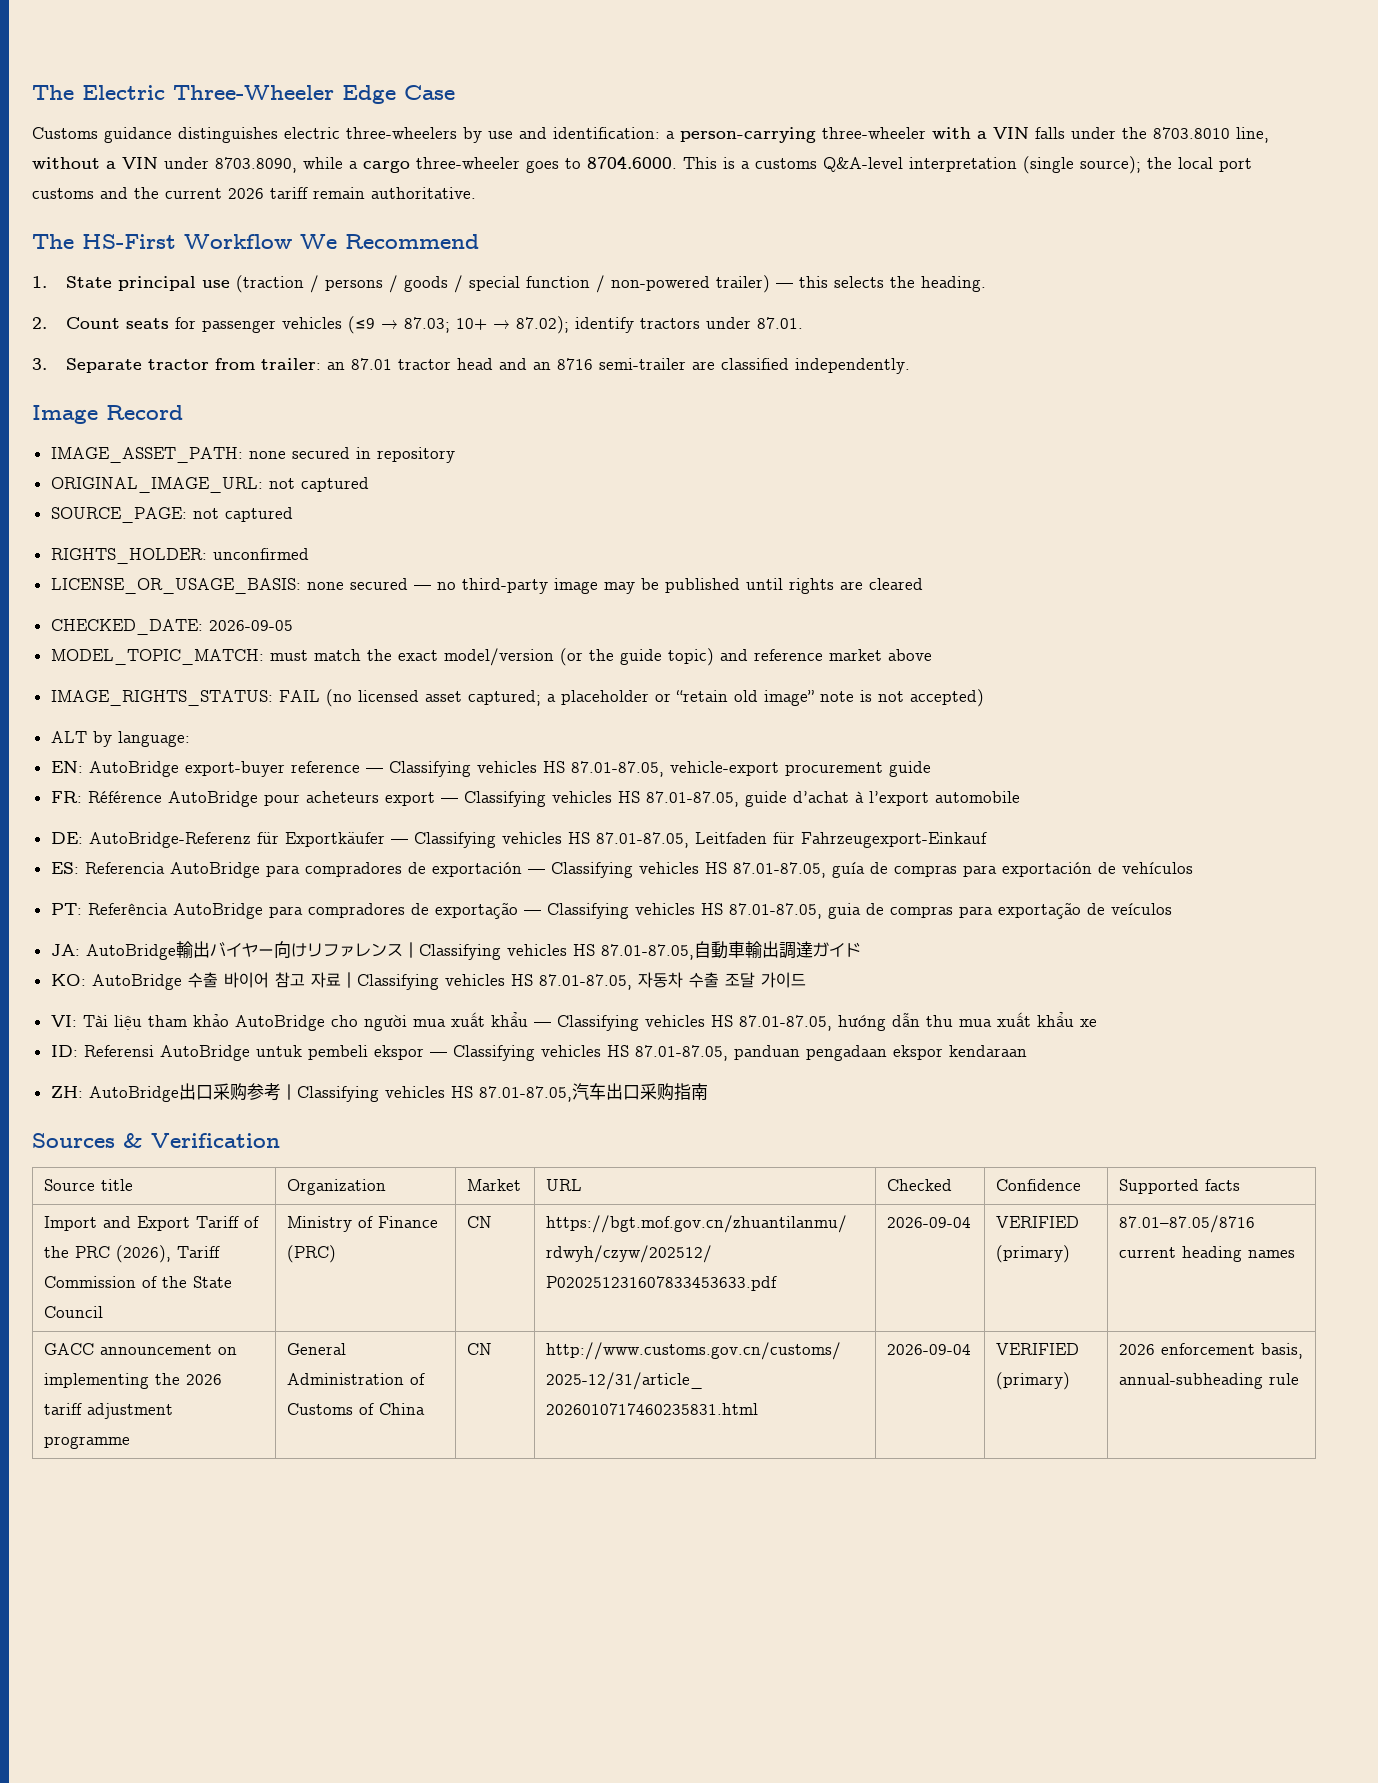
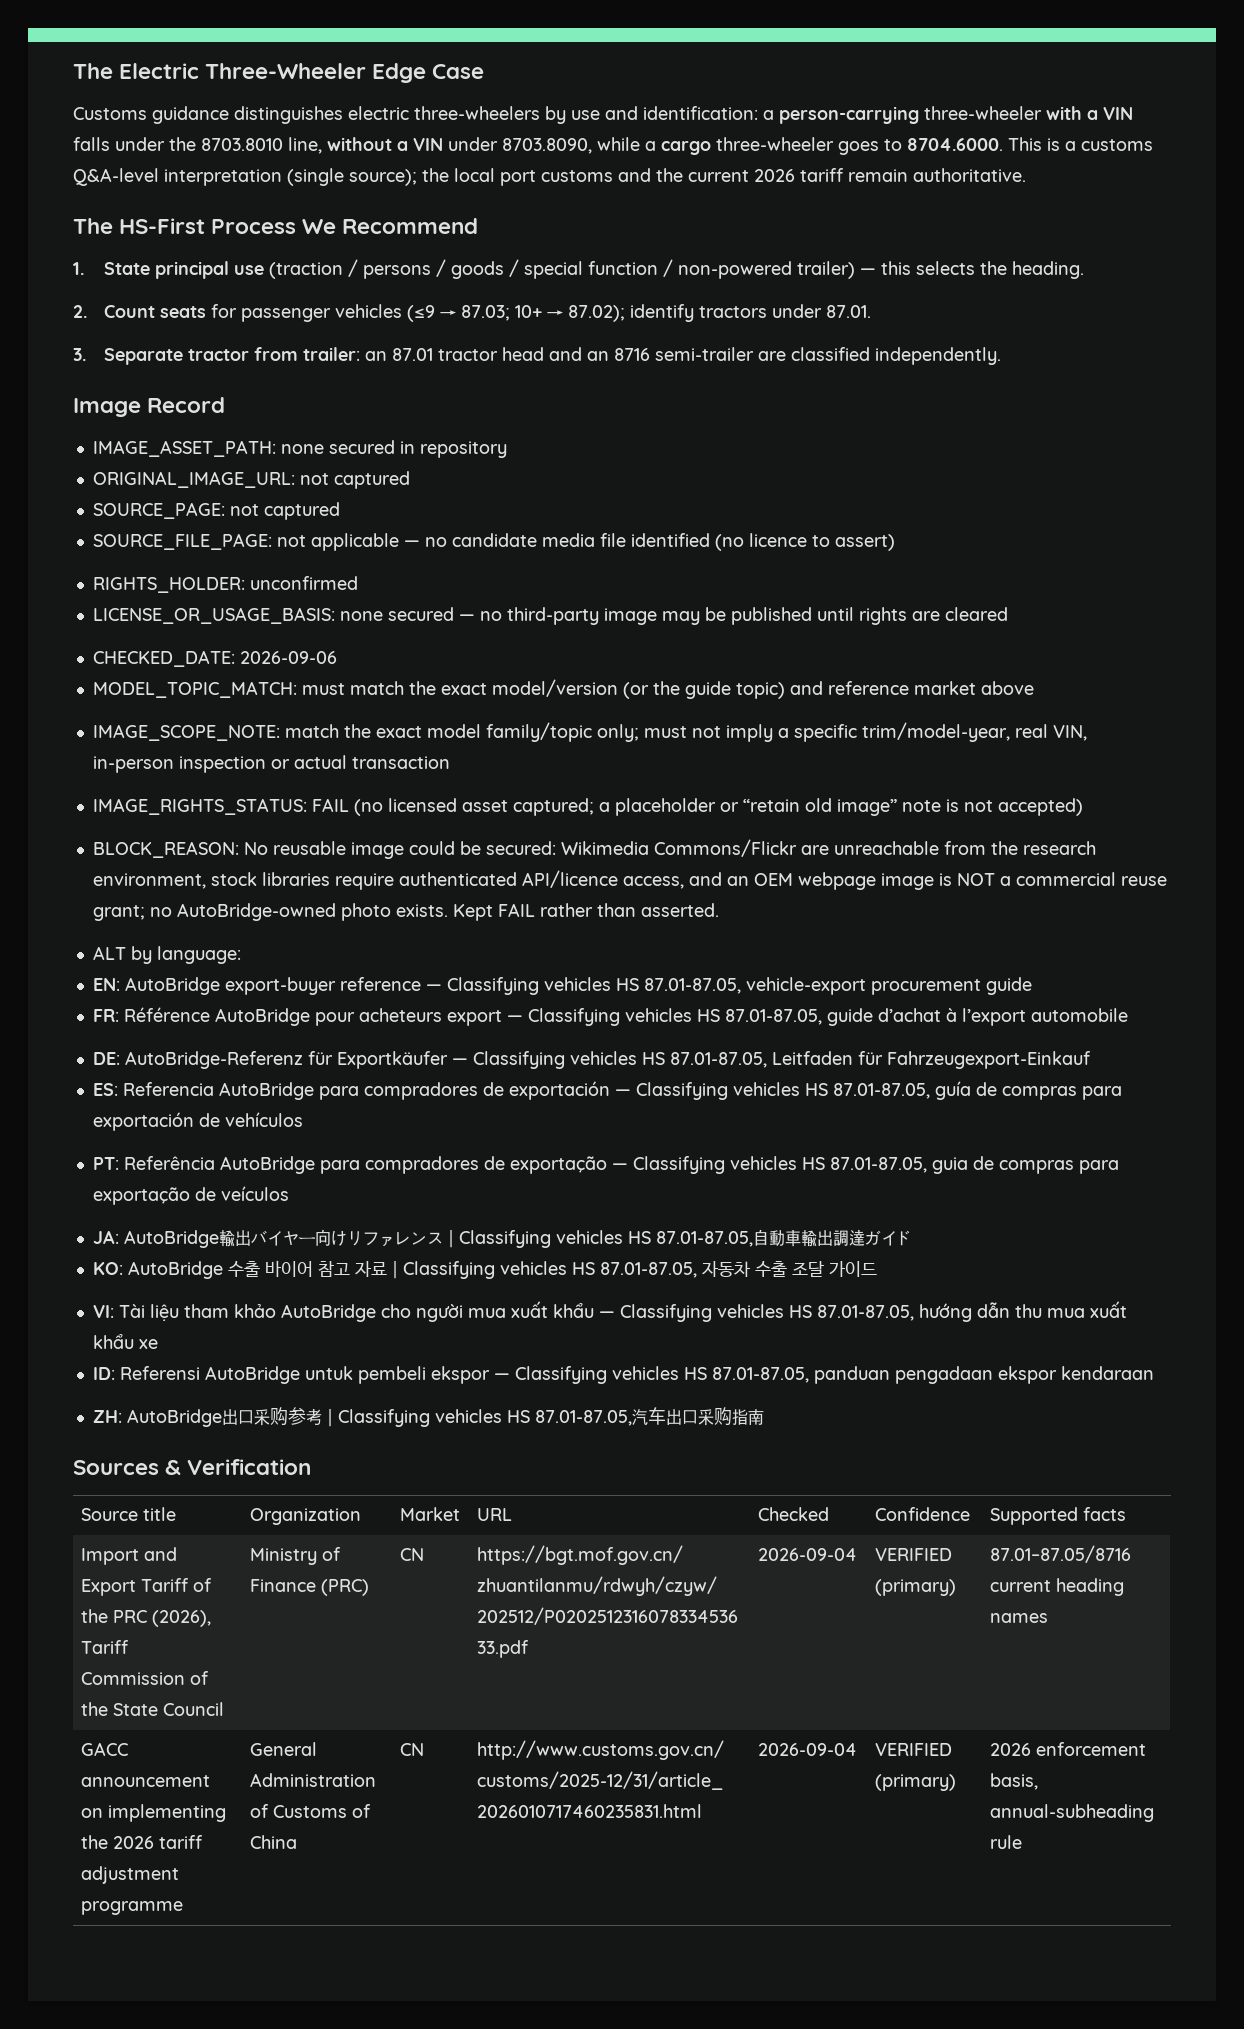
[184,234,292,249] Workflow -> [211,219,297,234] Process
(293, 514) none -> [92,533,895,551] // SOURCE_FILE_PAGE: not applicable — no candidate media file identified (no licence to assert)
[208,620,293,631] 2026-09-05 -> [239,651,337,664] 2026-09-06
(932, 655) none -> [92,722,1087,742] [92,755,450,773] // IMAGE_SCOPE_NOTE: match the exact model family/topic only; must not imply a specific trim/model-year, real VIN, in-person inspection or actual transaction
(984, 698) none -> [92,839,1096,859] [92,870,1167,890] [92,903,719,921] // BLOCK_REASON: No reusable image could be secured: Wikimedia Commons/Flickr are unreachable from the research environment, stock libraries require authenticated API/licence access, and an OEM webpage image is NOT a commercial reuse grant; no AutoBridge-owned photo exists. Kept FAIL rather than asserted.

